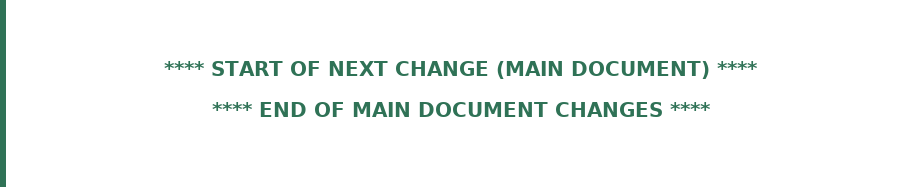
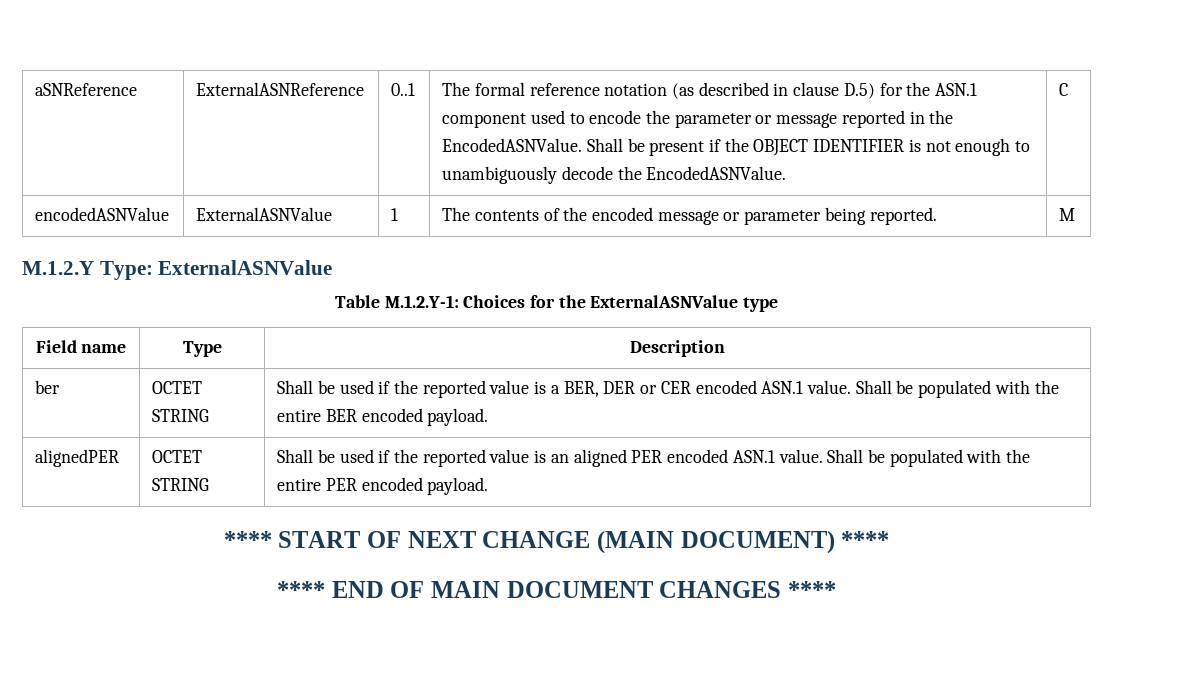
(164, 68) none -> [35,83,138,96] [196,82,365,96] [391,83,416,96] [442,82,978,99] [442,110,954,128] [442,138,1031,156] [442,166,787,184] [1059,83,1069,96] [35,207,170,221] [196,207,333,221] [391,208,399,221] [442,207,937,225] [1059,208,1076,221] [22,260,333,280] [334,295,779,312] [35,340,127,353] [182,341,222,357] [630,340,725,357] [35,380,61,394] [152,381,203,394] [152,409,210,422] [277,380,1059,398] [277,408,489,426] [35,449,120,467] [152,450,203,463] [152,478,210,491] [277,449,1031,467] [277,477,489,495] aSNReference | ExternalASNReference | 0..1 | The formal reference notation (as described in clause D.5) for the ASN.1 component used to encode the parameter or message reported in the EncodedASNValue. Shall be present if the OBJECT IDENTIFIER is not enough to unambiguously decode the EncodedASNValue. | C // encodedASNValue | ExternalASNValue | 1 | The contents of the encoded message or parameter being reported. | M // M.1.2.Y Type: ExternalASNValue // Table M.1.2.Y-1: Choices for the ExternalASNValue type // Field name | Type | Description // ber | OCTET STRING | Shall be used if the reported value is a BER, DER or CER encoded ASN.1 value. Shall be populated with the entire BER encoded payload. // alignedPER | OCTET STRING | Shall be used if the reported value is an aligned PER encoded ASN.1 value. Shall be populated with the entire PER encoded payload. //

